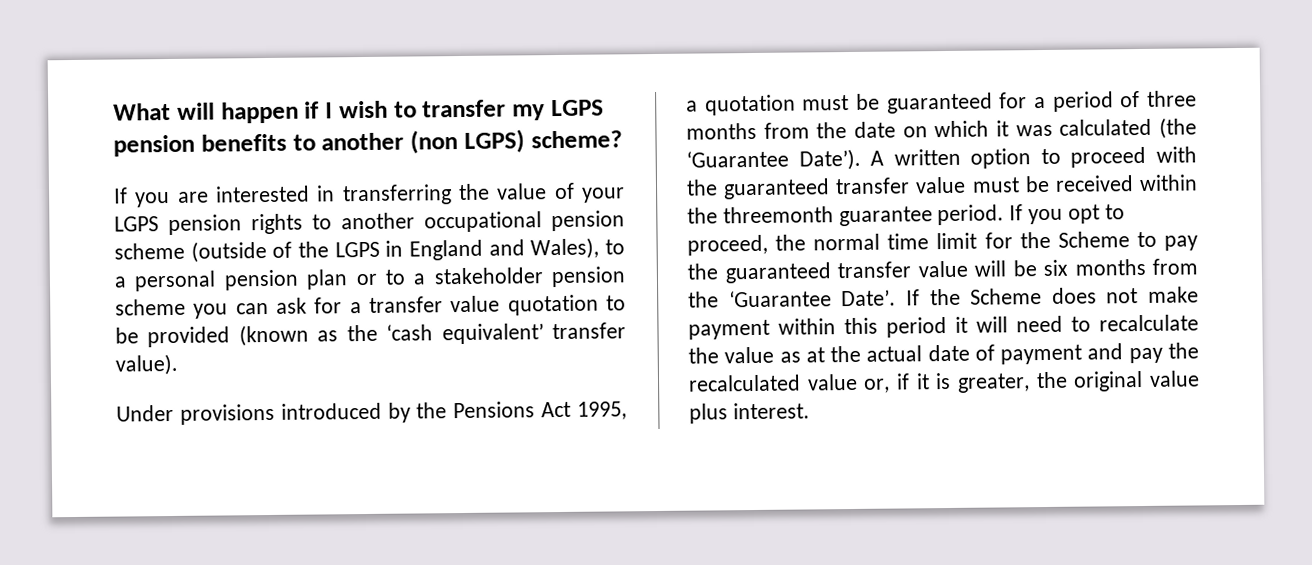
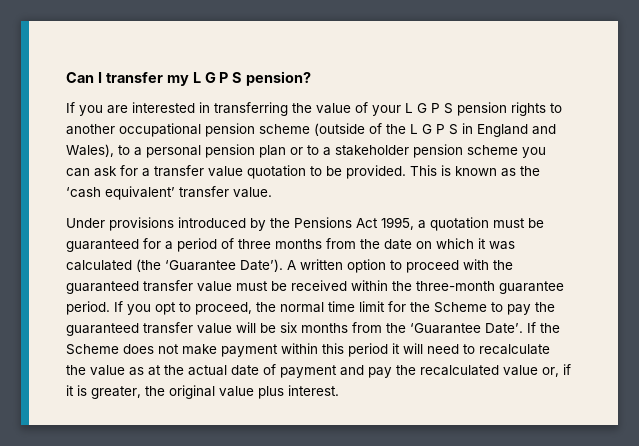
[113,99,604,124] [113,129,623,157] What will happen if I wish to transfer my LGPS pension benefits to another (non LGPS) scheme? -> [66,71,312,86] Can I transfer my L G P S pension?
[114,216,159,232] LGPS -> [405,103,453,114] L G P S
[334,241,380,258] LGPS -> [410,124,458,135] L G P S
[147,324,309,348] provided (known -> [346,165,497,179] provided. This is known
[115,353,178,376] value). -> [233,187,272,198] value.
[722,206,834,224] threemonth -> [416,281,495,291] three-month

